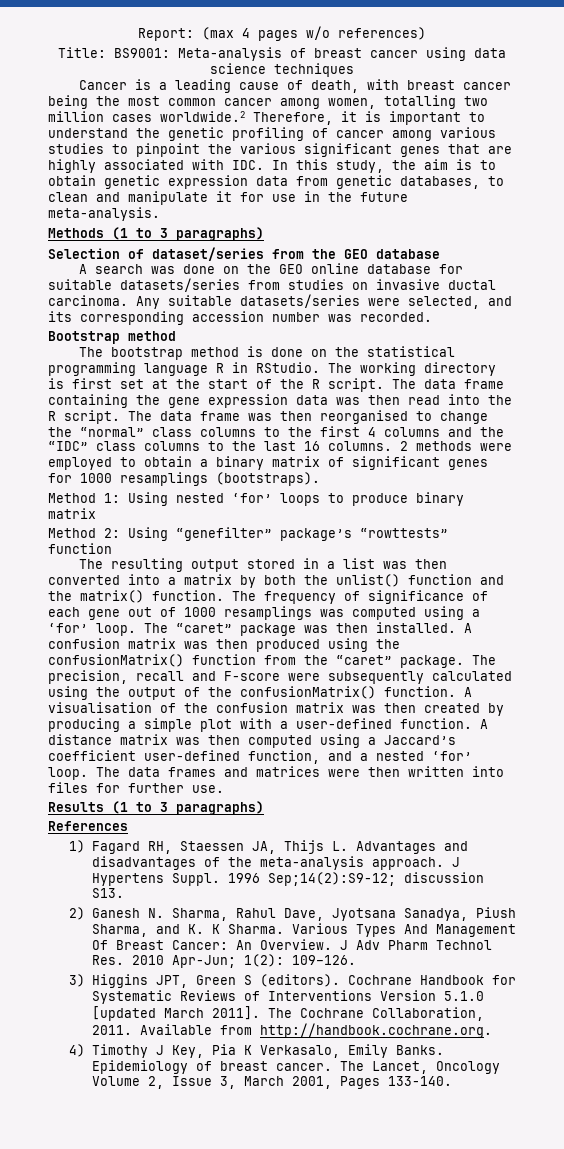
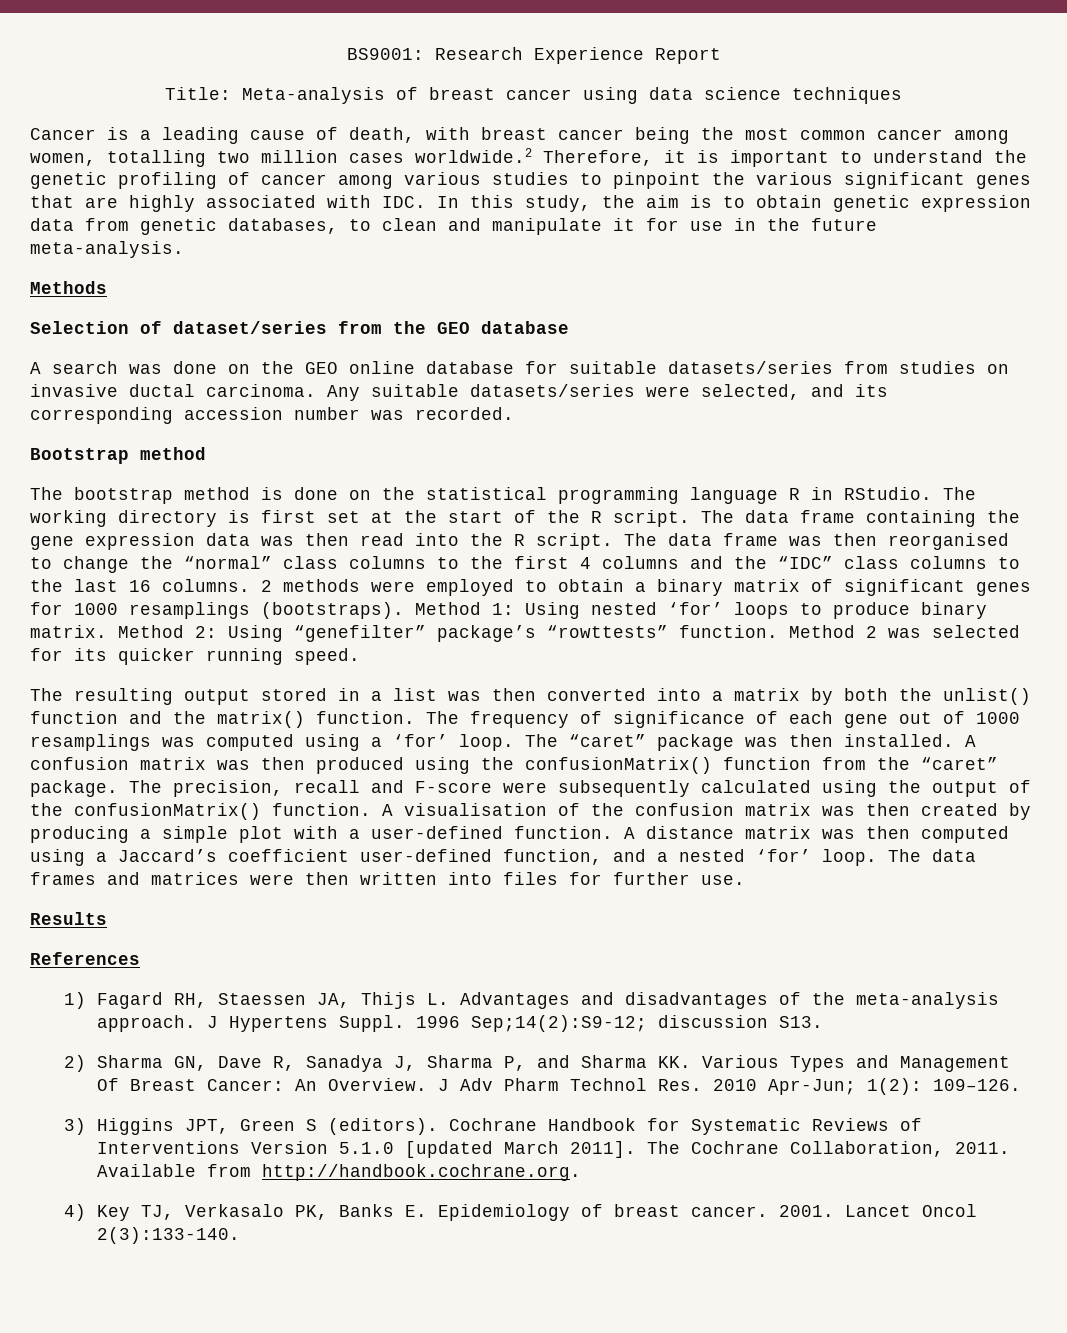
[138,26,426,41] Report: (max 4 pages w/o references) -> [346,47,721,64] BS9001: Research Experience Report
[114,48,170,58] BS9001: -> (231, 93) none
[112,227,264,241] (1 to 3 paragraphs) -> (107, 287) none
(320, 479) // -> (404, 610) none
[48,508,96,519] matrix // -> [30,625,107,638] matrix.
[48,543,112,554] function -> [679,625,1020,638] [30,648,360,665] function. Method 2 was selected for its quicker running speed.
[112,801,264,815] (1 to 3 paragraphs) -> (107, 918) none
[91,907,516,921] [91,924,284,937] Ganesh N. Sharma, Rahul Dave, Jyotsana Sanadya, Piush Sharma, and K. K Sharma. -> [97,1055,692,1072] Sharma GN, Dave R, Sanadya J, Sharma P, and Sharma KK.
[403,924,428,934] And -> [856,1055,890,1068] and
[91,1044,444,1058] [91,1060,500,1074] [91,1076,452,1089] Timothy J Key, Pia K Verkasalo, Emily Banks. Epidemiology of breast cancer. The Lancet, Oncology Volume 2, Issue 3, March 2001, Pages 133-140. -> [97,1204,978,1221] [97,1227,241,1244] Key TJ, Verkasalo PK, Banks E. Epidemiology of breast cancer. 2001. Lancet Oncol 2(3):133-140.

